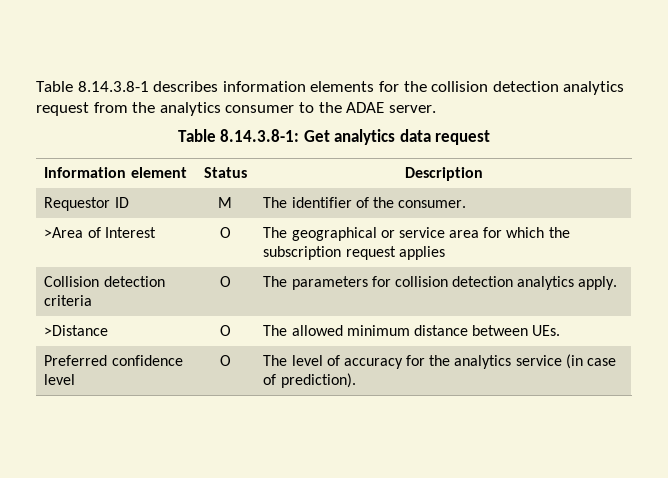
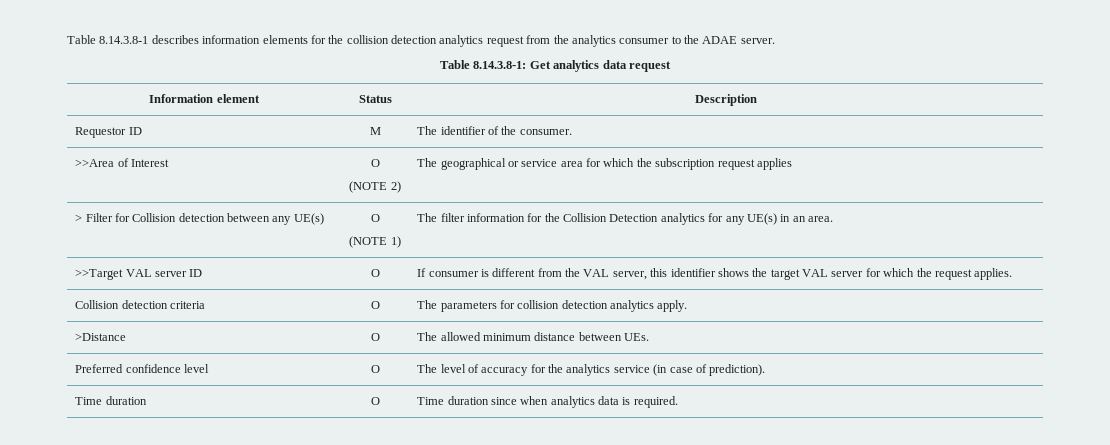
[44,227,84,238] >Area -> [75,159,115,167] >>Area
(231, 232) none -> [349,181,401,193] // (NOTE 2)
(445, 253) none -> [75,213,324,225] [370,214,380,222] [349,236,401,248] [417,213,834,225] [75,269,203,280] [370,269,380,277] [417,268,1013,280] // > Filter for Collision detection between any UE(s) | O // (NOTE 1) | The filter information for the Collision Detection analytics for any UE(s) in an area. // >>Target VAL server ID | O | If consumer is different from the VAL server, this identifier shows the target VAL server for which the request applies.
(356, 380) none -> [75,396,147,405] [370,397,380,405] [417,396,678,408] // Time duration | O | Time duration since when analytics data is required.

